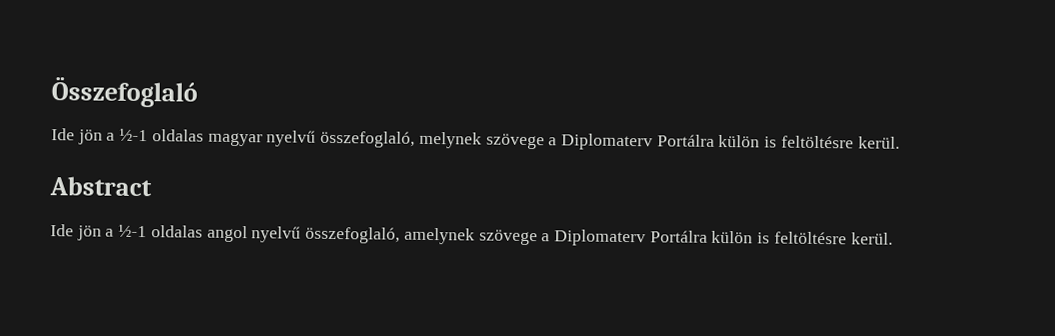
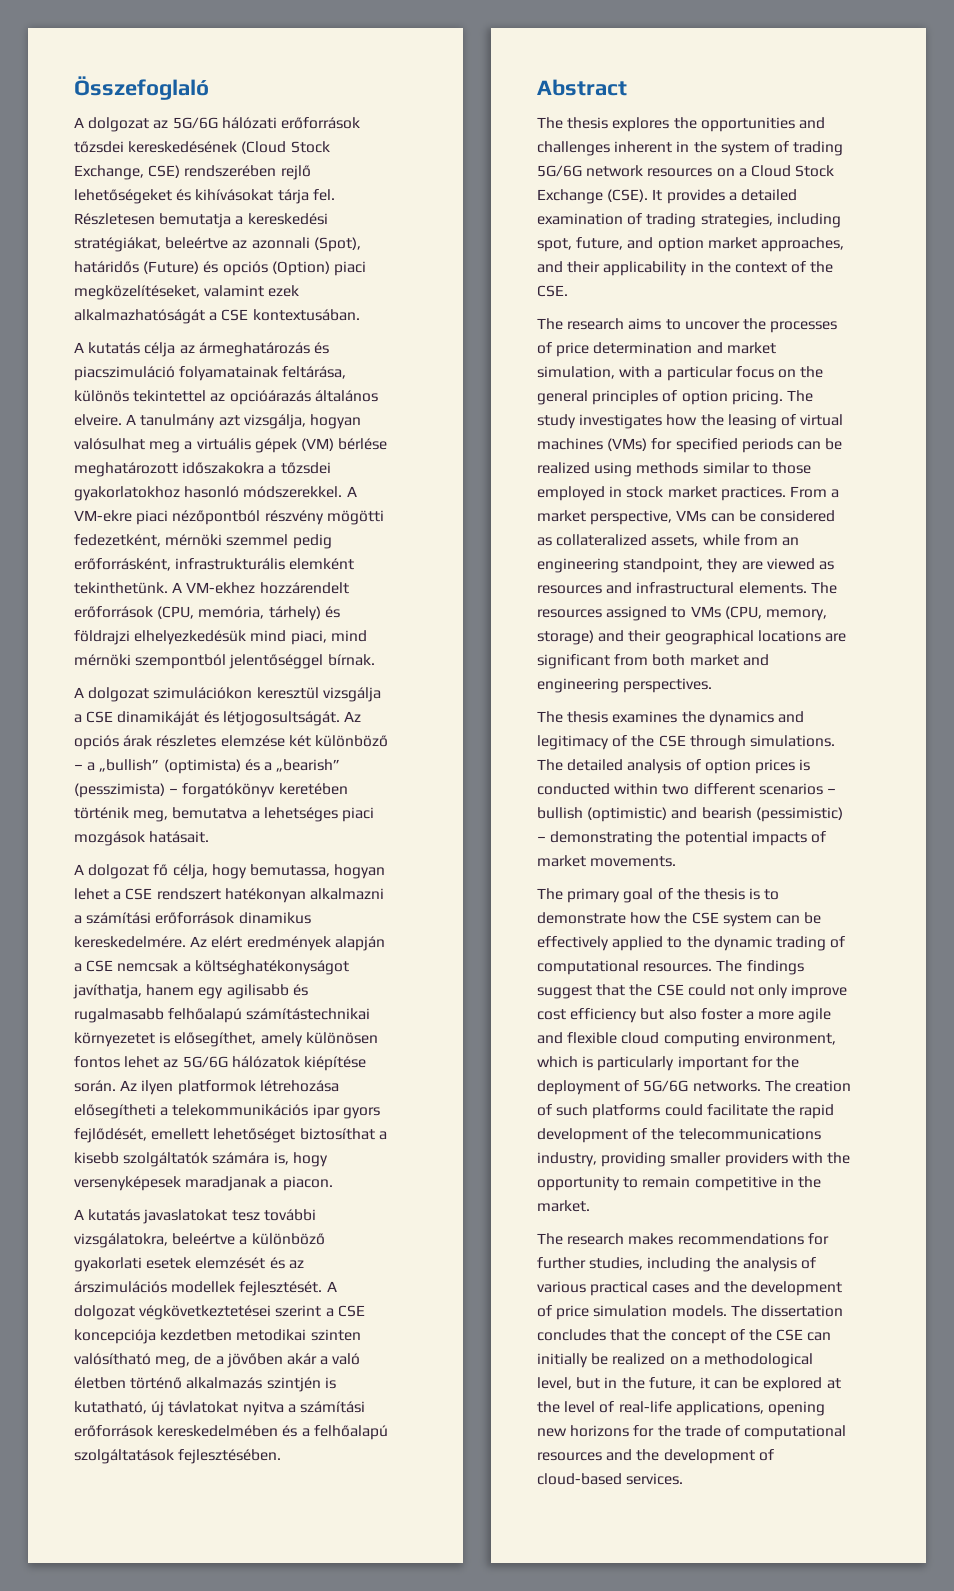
[51,128,900,151] [49,176,152,197] [50,224,893,247] Ide jön a ½-1 oldalas magyar nyelvű összefoglaló, melynek szövege a Diplomaterv Portálra külön is feltöltésre kerül. // Abstract // Ide jön a ½-1 oldalas angol nyelvű összefoglaló, amelynek szövege a Diplomaterv Portálra külön is feltöltésre kerül. -> [74,117,360,132] [74,141,330,154] [74,165,311,180] [74,189,335,204] [74,213,328,228] [74,237,361,252] [74,261,366,276] [74,285,300,300] [74,309,360,324] [74,342,329,357] [74,366,347,381] [74,390,378,405] [74,414,361,429] [74,438,388,453] [74,462,331,477] [74,486,357,501] [74,510,384,525] [74,534,332,549] [74,558,355,571] [74,582,349,594] [74,606,340,621] [74,630,367,645] [74,654,375,669] [74,687,381,702] [74,711,361,726] [74,735,388,750] [74,759,341,774] [74,783,348,798] [74,807,374,822] [74,831,210,846] [74,864,386,879] [74,888,384,903] [74,912,311,924] [74,936,385,951] [74,960,349,975] [73,984,308,999] [74,1008,371,1023] [74,1032,378,1047] [74,1056,366,1071] [74,1080,339,1095] [74,1104,380,1119] [74,1128,387,1143] [74,1152,328,1167] [74,1176,333,1191] [74,1209,316,1224] [74,1233,325,1248] [74,1257,304,1272] [74,1281,337,1296] [74,1305,365,1320] [74,1329,361,1344] [74,1353,361,1368] [74,1377,336,1392] [74,1401,365,1416] [74,1425,388,1440] [74,1449,282,1464] [537,79,627,96] [537,117,825,132] [537,141,844,156] [537,165,835,177] [537,189,797,204] [537,213,841,228] [537,237,844,252] [537,261,834,276] [537,285,568,297] [537,318,838,333] [537,342,776,357] [537,366,824,381] [537,390,813,405] [537,414,844,429] [537,438,843,453] [537,462,811,477] [537,486,840,501] [537,510,835,525] [537,534,799,547] [537,558,834,573] [537,582,837,594] [537,606,827,621] [537,630,846,645] [537,654,769,669] [537,678,713,693] [537,711,804,726] [537,735,835,750] [537,759,811,774] [537,783,836,795] [537,807,843,822] [537,831,826,846] [537,855,677,867] [537,888,780,903] [537,912,822,927] [537,936,846,951] [537,960,804,975] [537,984,848,999] [537,1008,832,1023] [537,1032,836,1047] [537,1056,799,1071] [537,1080,851,1095] [537,1104,835,1119] [537,1128,821,1143] [537,1152,850,1167] [537,1176,821,1191] [537,1200,590,1212] [537,1233,829,1245] [537,1257,816,1272] [537,1281,842,1296] [537,1305,843,1320] [537,1329,832,1344] [537,1353,813,1368] [537,1377,841,1392] [537,1401,825,1416] [537,1425,847,1440] [537,1449,774,1464] [537,1473,684,1485] A dolgozat az 5G/6G hálózati erőforrások tőzsdei kereskedésének (Cloud Stock Exchange, CSE) rendszerében rejlő lehetőségeket és kihívásokat tárja fel. Részletesen bemutatja a kereskedési stratégiákat, beleértve az azonnali (Spot), határidős (Future) és opciós (Option) piaci megközelítéseket, valamint ezek alkalmazhatóságát a CSE kontextusában. // A kutatás célja az ármeghatározás és piacszimuláció folyamatainak feltárása, különös tekintettel az opcióárazás általános elveire. A tanulmány azt vizsgálja, hogyan valósulhat meg a virtuális gépek (VM) bérlése meghatározott időszakokra a tőzsdei gyakorlatokhoz hasonló módszerekkel. A VM-ekre piaci nézőpontból részvény mögötti fedezetként, mérnöki szemmel pedig erőforrásként, infrastrukturális elemként tekinthetünk. A VM-ekhez hozzárendelt erőforrások (CPU, memória, tárhely) és földrajzi elhelyezkedésük mind piaci, mind mérnöki szempontból jelentőséggel bírnak. // A dolgozat szimulációkon keresztül vizsgálja a CSE dinamikáját és létjogosultságát. Az opciós árak részletes elemzése két különböző – a „bullish” (optimista) és a „bearish” (pesszimista) – forgatókönyv keretében történik meg, bemutatva a lehetséges piaci mozgások hatásait. // A dolgozat fő célja, hogy bemutassa, hogyan lehet a CSE rendszert hatékonyan alkalmazni a számítási erőforrások dinamikus kereskedelmére. Az elért eredmények alapján a CSE nemcsak a költséghatékonyságot javíthatja, hanem egy agilisabb és rugalmasabb felhőalapú számítástechnikai környezetet is elősegíthet, amely különösen fontos lehet az 5G/6G hálózatok kiépítése során. Az ilyen platformok létrehozása elősegítheti a telekommunikációs ipar gyors fejlődését, emellett lehetőséget biztosíthat a kisebb szolgáltatók számára is, hogy versenyképesek maradjanak a piacon. // A kutatás javaslatokat tesz további vizsgálatokra, beleértve a különböző gyakorlati esetek elemzését és az árszimulációs modellek fejlesztését. A dolgozat végkövetkeztetései szerint a CSE koncepciója kezdetben metodikai szinten valósítható meg, de a jövőben akár a való életben történő alkalmazás szintjén is kutatható, új távlatokat nyitva a számítási erőforrások kereskedelmében és a felhőalapú szolgáltatások fejlesztésében. // Abstract // The thesis explores the opportunities and challenges inherent in the system of trading 5G/6G network resources on a Cloud Stock Exchange (CSE). It provides a detailed examination of trading strategies, including spot, future, and option market approaches, and their applicability in the context of the CSE. // The research aims to uncover the processes of price determination and market simulation, with a particular focus on the general principles of option pricing. The study investigates how the leasing of virtual machines (VMs) for specified periods can be realized using methods similar to those employed in stock market practices. From a market perspective, VMs can be considered as collateralized assets, while from an engineering standpoint, they are viewed as resources and infrastructural elements. The resources assigned to VMs (CPU, memory, storage) and their geographical locations are significant from both market and engineering perspectives. // The thesis examines the dynamics and legitimacy of the CSE through simulations. The detailed analysis of option prices is conducted within two different scenarios – bullish (optimistic) and bearish (pessimistic) – demonstrating the potential impacts of market movements. // The primary goal of the thesis is to demonstrate how the CSE system can be effectively applied to the dynamic trading of computational resources. The findings suggest that the CSE could not only improve cost efficiency but also foster a more agile and flexible cloud computing environment, which is particularly important for the deployment of 5G/6G networks. The creation of such platforms could facilitate the rapid development of the telecommunications industry, providing smaller providers with the opportunity to remain competitive in the market. // The research makes recommendations for further studies, including the analysis of various practical cases and the development of price simulation models. The dissertation concludes that the concept of the CSE can initially be realized on a methodological level, but in the future, it can be explored at the level of real-life applications, opening new horizons for the trade of computational resources and the development of cloud-based services.

